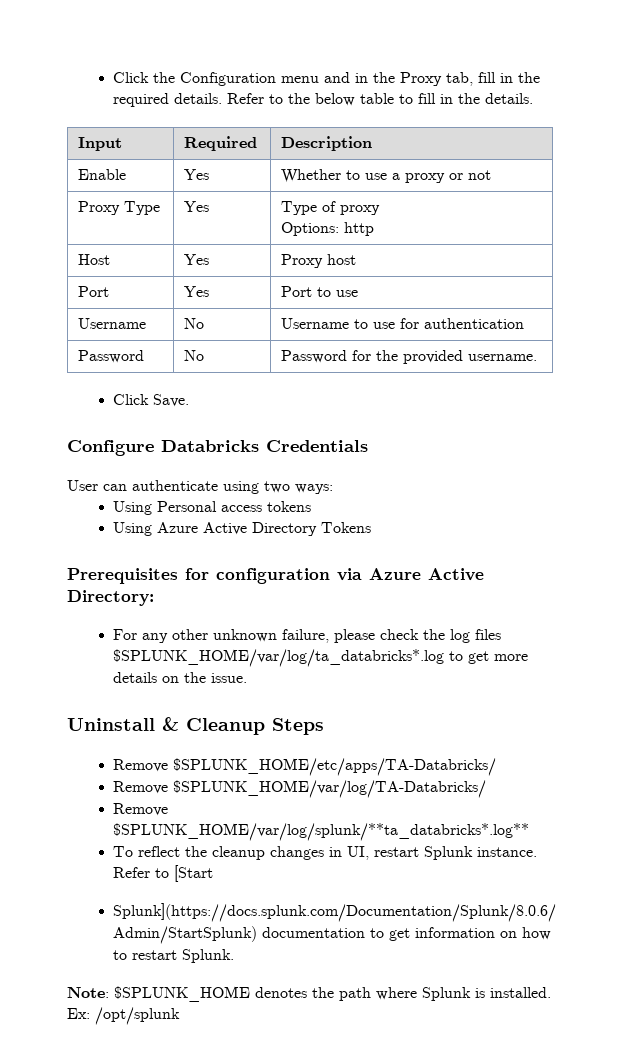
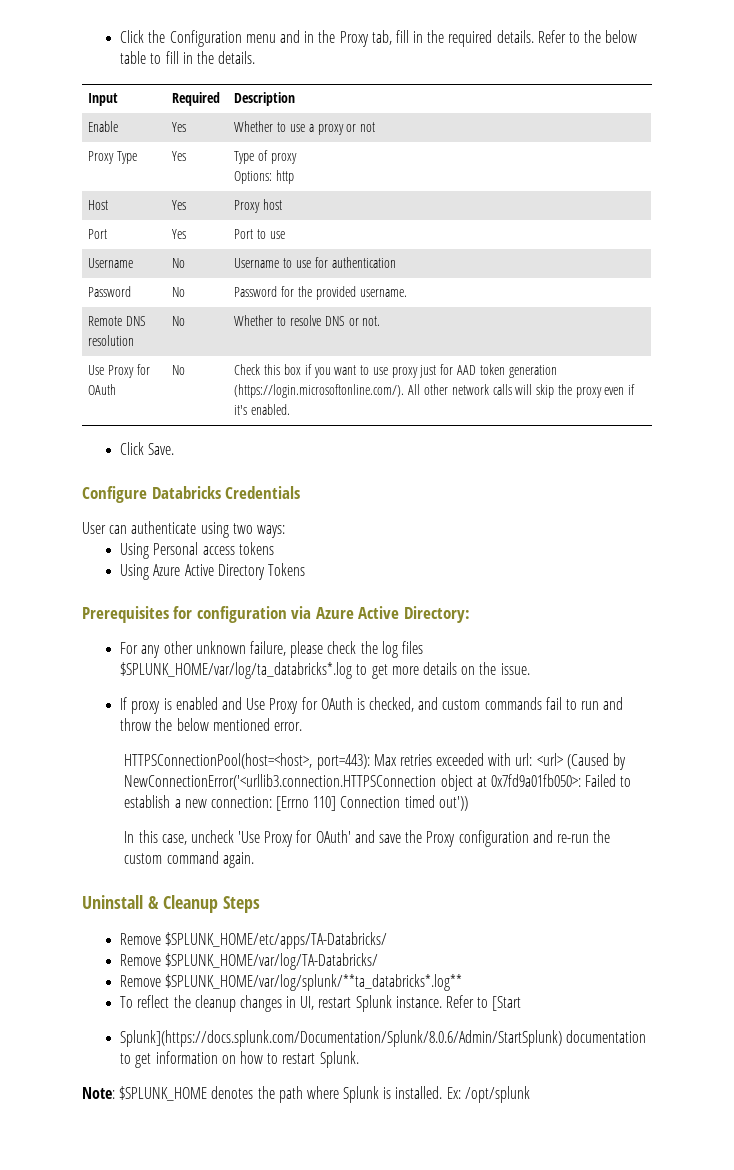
(538, 357) none -> [88,316,147,326] [88,335,135,346] [172,316,186,326] [234,315,381,326] [88,364,150,378] [88,384,117,395] [172,365,186,375] [234,364,557,378] [234,384,636,398] [234,404,291,415] // Remote DNS resolution | No | Whether to resolve DNS or not. // Use Proxy for OAuth | No | Check this box if you want to use proxy just for AAD token generation (https://login.microsoftonline.com/). All other network calls will skip the proxy even if it's enabled.
(248, 678) none -> [120,697,624,714] [120,718,302,731] [124,753,626,770] [124,774,632,791] [124,795,468,811] [124,830,611,847] [124,851,254,868] // If proxy is enabled and Use Proxy for OAuth is checked, and custom commands fail to run and throw the below mentioned error. // HTTPSConnectionPool(host=<host>, port=443): Max retries exceeded with url: <url> (Caused by NewConnectionError('<urllib3.connection.HTTPSConnection object at 0x7fd9a01fb050>: Failed to establish a new connection: [Errno 110] Connection timed out')) // In this case, uncheck 'Use Proxy for OAuth' and save the Proxy configuration and re-run the custom command again.

